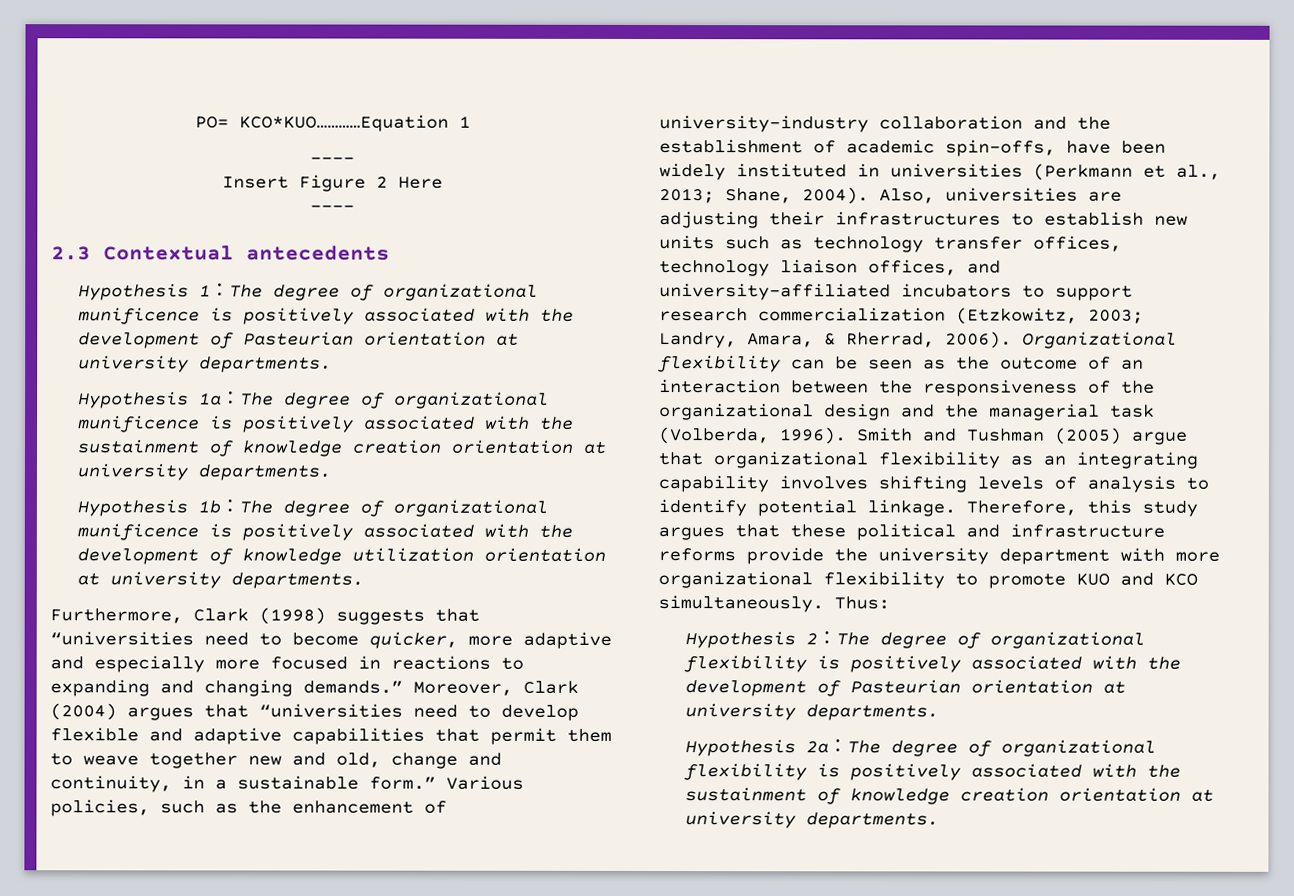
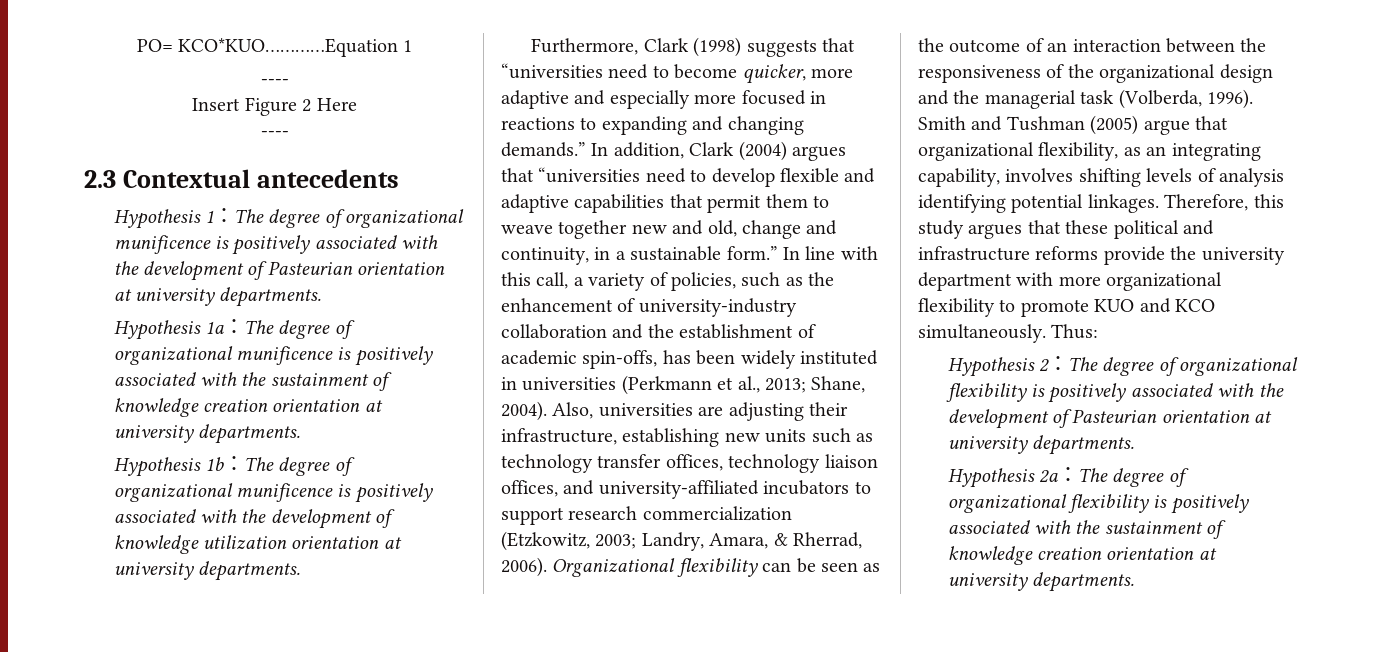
[413,681,513,696] Moreover, -> [591,142,684,159] In addition,
[446,775,524,790] Various -> [783,246,878,260] [501,272,668,291] In line with this call, a variety of
[1066,140,1111,154] have -> [662,350,691,364] has
[835,211,1144,226] infrastructures to establish -> [501,428,720,447] infrastructure, establishing
[878,451,1000,469] flexibility -> [1038,142,1119,161] flexibility,
[658,475,769,493] capability -> [918,168,1000,187] capability,
[1186,477,1209,490] [658,499,956,517] to identify potential linkage. -> [918,194,1159,213] identifying potential linkages.

